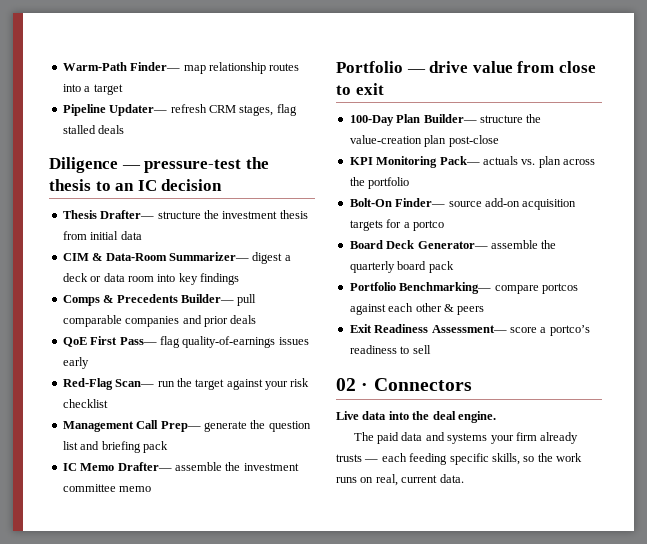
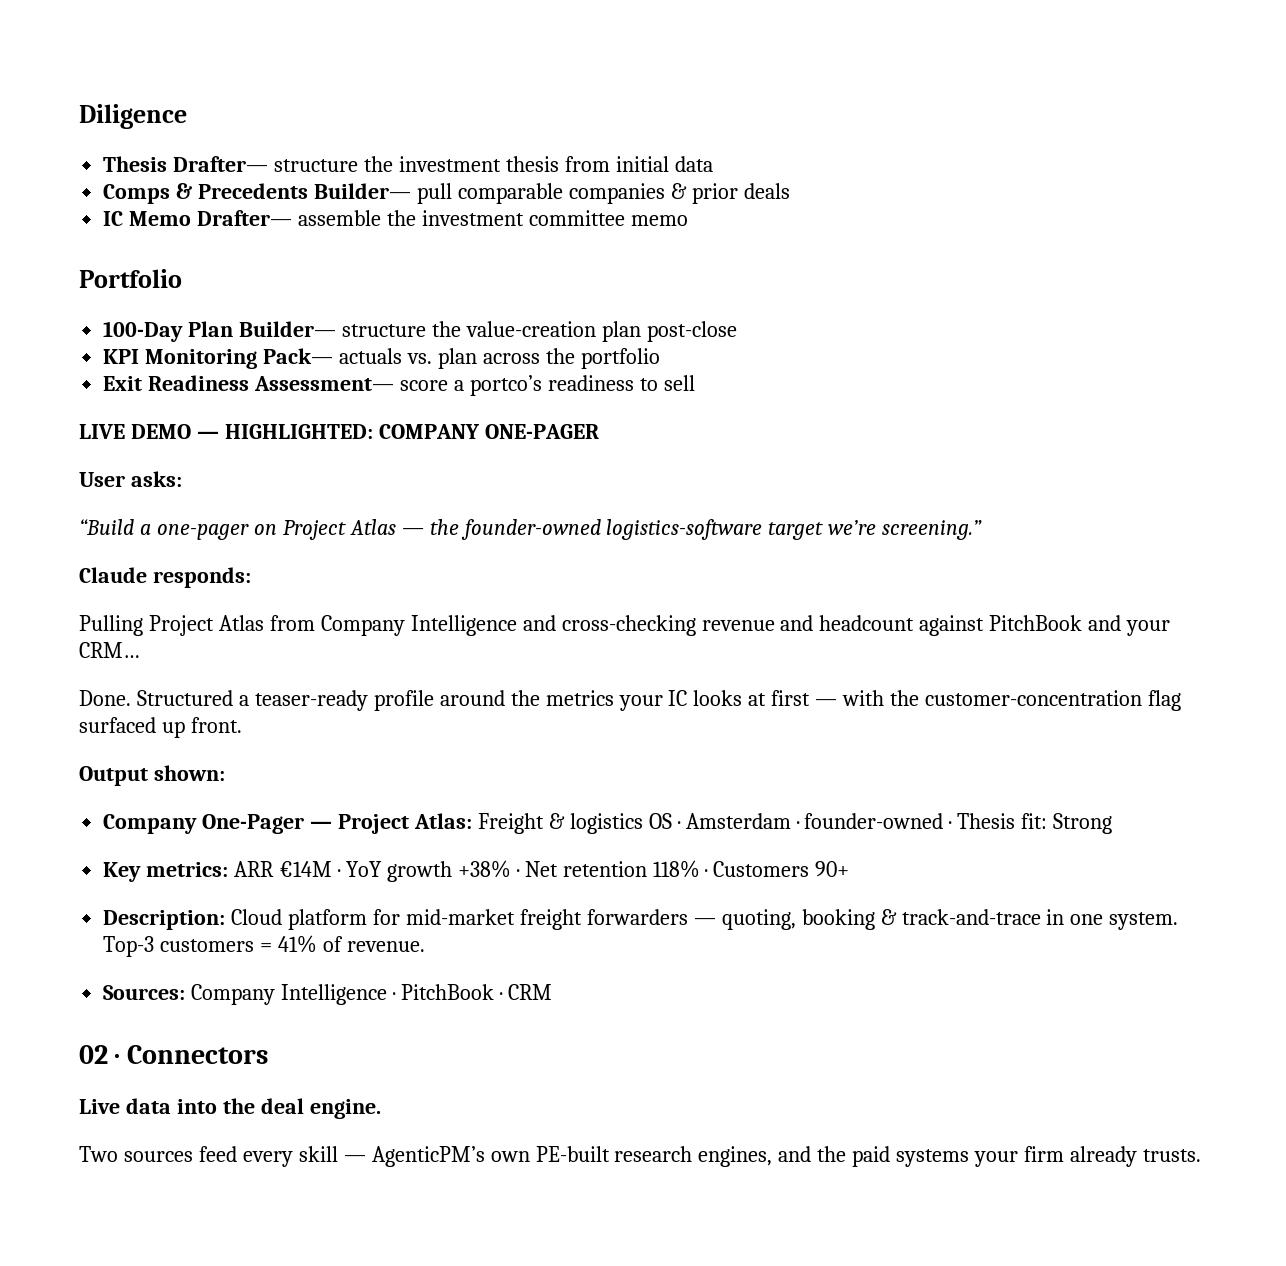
[62,62,300,74] [62,84,123,95] [62,104,297,116] [62,125,125,134] [49,157,269,173] [49,179,223,191] Warm-Path Finder— map relationship routes into a target // Pipeline Updater— refresh CRM stages, flag stalled deals // Diligence — pressure-test the thesis to an IC decision -> [79,104,187,129] Diligence
[62,252,291,264] [62,273,239,285] // CIM & Data-Room Summarizer— digest a deck or data room into key findings -> (713, 164) none
[182,315,202,324] and -> [670,183,687,199] &
[62,336,309,348] [62,357,89,369] [62,378,310,390] [62,399,108,408] [62,420,311,432] [62,441,168,453] // QoE First Pass— flag quality-of-earnings issues early // Red-Flag Scan— run the target against your risk checklist // Management Call Prep— generate the question list and briefing pack -> (790, 191) none
[406,61,596,73] [336,83,384,95] — drive value from close to exit -> (182, 278) none
[349,198,577,210] [349,219,444,231] [349,240,557,249] [349,261,454,273] [349,282,578,294] [349,303,485,315] // Bolt-On Finder— source add-on acquisition targets for a portco // Board Deck Generator— assemble the quarterly board pack // Portfolio Benchmarking— compare portcos against each other & peers -> (660, 358) none
(431, 349) none -> [79,424,599,439] [79,471,182,487] [79,519,983,540] [79,567,251,588] [79,615,1171,636] [79,642,140,658] [79,690,1181,711] [79,717,242,738] [79,765,225,786] [103,813,1113,834] [103,860,850,882] [103,909,1179,930] [103,935,425,957] [103,984,552,1005] // LIVE DEMO — HIGHLIGHTED: COMPANY ONE-PAGER // User asks: // “Build a one-pager on Project Atlas — the founder-owned logistics-software target we’re screening.” // Claude responds: // Pulling Project Atlas from Company Intelligence and cross-checking revenue and headcount against PitchBook and your CRM… // Done. Structured a teaser-ready profile around the metrics your IC looks at first — with the customer-concentration flag surfaced up front. // Output shown: // Company One-Pager — Project Atlas: Freight & logistics OS · Amsterdam · founder-owned · Thesis fit: Strong // Key metrics: ARR €14M · YoY growth +38% · Net retention 118% · Customers 90+ // Description: Cloud platform for mid-market freight forwarders — quoting, booking & track-and-trace in one system. Top-3 customers = 41% of revenue. // Sources: Company Intelligence · PitchBook · CRM
[353,432,579,444] [336,453,582,465] [336,474,464,486] The paid data and systems your firm already trusts — each feeding specific skills, so the work runs on real, current data. -> [79,1146,1201,1167] Two sources feed every skill — AgenticPM’s own PE-built research engines, and the paid systems your firm already trusts.

